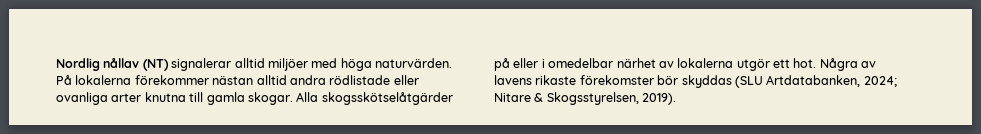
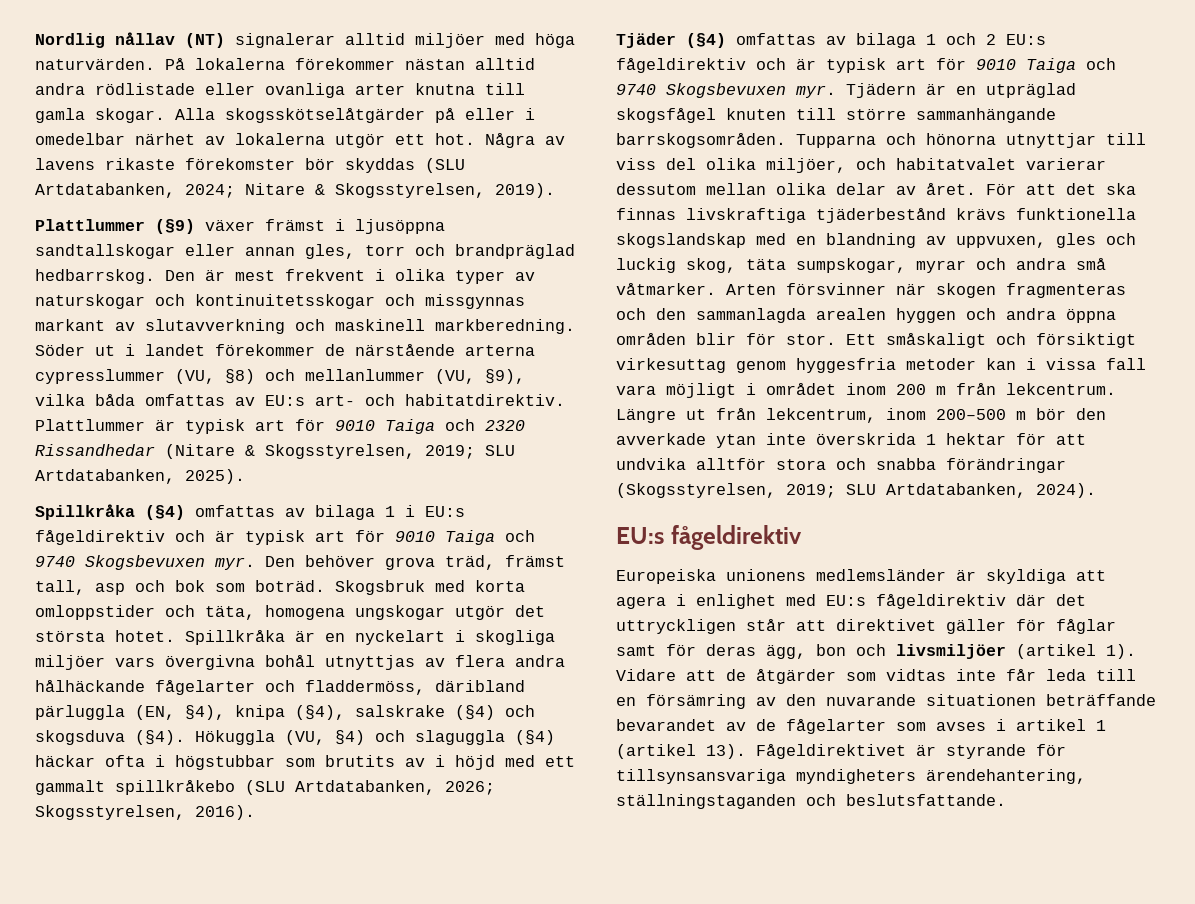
(677, 99) none -> [35,219,445,234] [35,244,575,259] [35,269,535,284] [35,294,525,309] [35,319,575,334] [35,344,535,356] [35,369,525,384] [35,394,565,406] [35,419,525,434] [35,444,515,459] [35,469,245,484] [35,504,465,520] [35,530,535,545] [35,555,565,570] [35,580,525,595] [35,605,545,620] [35,630,555,645] [35,655,565,670] [35,680,525,695] [35,705,535,720] [35,730,555,745] [35,755,575,770] [35,780,495,795] [35,805,255,820] [616,33,1046,48] [616,58,1116,73] [616,83,1076,98] [616,108,1056,123] [616,133,1146,148] [616,158,1106,173] [616,183,1136,195] [616,208,1136,223] [616,233,1136,248] [616,258,1106,273] [616,283,1126,298] [616,308,1116,323] [616,333,1136,348] [616,358,1146,373] [616,383,1116,398] [616,408,1106,423] [616,433,1086,448] [616,458,1066,473] [616,483,1096,498] [616,525,802,550] [616,569,1106,584] [616,594,1086,609] [616,619,1116,634] [616,644,1136,659] [616,669,1136,684] [616,694,1156,709] [616,719,1106,734] [616,744,1066,759] [616,769,1086,784] [616,794,1006,809] // Plattlummer (§9) växer främst i ljusöppna sandtallskogar eller annan gles, torr och brandpräglad hedbarrskog. Den är mest frekvent i olika typer av naturskogar och kontinuitetsskogar och missgynnas markant av slutavverkning och maskinell markberedning. Söder ut i landet förekommer de närstående arterna cypresslummer (VU, §8) och mellanlummer (VU, §9), vilka båda omfattas av EU:s art- och habitatdirektiv. Plattlummer är typisk art för 9010 Taiga och 2320 Rissandhedar (Nitare & Skogsstyrelsen, 2019; SLU Artdatabanken, 2025). // Spillkråka (§4) omfattas av bilaga 1 i EU:s fågeldirektiv och är typisk art för 9010 Taiga och 9740 Skogsbevuxen myr. Den behöver grova träd, främst tall, asp och bok som boträd. Skogsbruk med korta omloppstider och täta, homogena ungskogar utgör det största hotet. Spillkråka är en nyckelart i skogliga miljöer vars övergivna bohål utnyttjas av flera andra hålhäckande fågelarter och fladdermöss, däribland pärluggla (EN, §4), knipa (§4), salskrake (§4) och skogsduva (§4). Hökuggla (VU, §4) och slaguggla (§4) häckar ofta i högstubbar som brutits av i höjd med ett gammalt spillkråkebo (SLU Artdatabanken, 2026; Skogsstyrelsen, 2016). // Tjäder (§4) omfattas av bilaga 1 och 2 EU:s fågeldirektiv och är typisk art för 9010 Taiga och 9740 Skogsbevuxen myr. Tjädern är en utpräglad skogsfågel knuten till större sammanhängande barrskogsområden. Tupparna och hönorna utnyttjar till viss del olika miljöer, och habitatvalet varierar dessutom mellan olika delar av året. För att det ska finnas livskraftiga tjäderbestånd krävs funktionella skogslandskap med en blandning av uppvuxen, gles och luckig skog, täta sumpskogar, myrar och andra små våtmarker. Arten försvinner när skogen fragmenteras och den sammanlagda arealen hyggen och andra öppna områden blir för stor. Ett småskaligt och försiktigt virkesuttag genom hyggesfria metoder kan i vissa fall vara möjligt i området inom 200 m från lekcentrum. Längre ut från lekcentrum, inom 200–500 m bör den avverkade ytan inte överskrida 1 hektar för att undvika alltför stora och snabba förändringar (Skogsstyrelsen, 2019; SLU Artdatabanken, 2024). // EU:s fågeldirektiv // Europeiska unionens medlemsländer är skyldiga att agera i enlighet med EU:s fågeldirektiv där det uttryckligen står att direktivet gäller för fåglar samt för deras ägg, bon och livsmiljöer (artikel 1). Vidare att de åtgärder som vidtas inte får leda till en försämring av den nuvarande situationen beträffande bevarandet av de fågelarter som avses i artikel 1 (artikel 13). Fågeldirektivet är styrande för tillsynsansvariga myndigheters ärendehantering, ställningstaganden och beslutsfattande.

